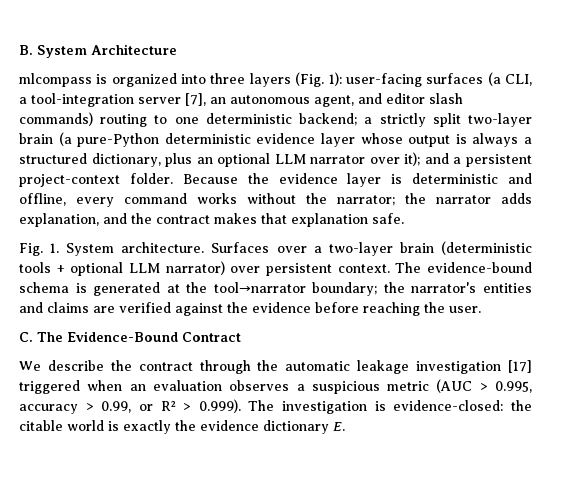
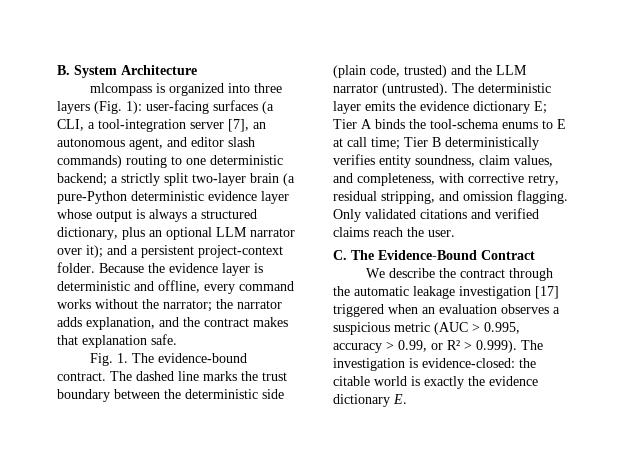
[66,241,532,256] [19,261,532,276] [19,282,532,296] [19,302,420,316] System architecture. Surfaces over a two-layer brain (deterministic tools + optional LLM narrator) over persistent context. The evidence-bound schema is generated at the tool→narrator boundary; the narrator's entities and claims are verified against the evidence before reaching -> [132,353,248,363] [57,371,287,381] [57,389,284,402] [333,65,527,78] [333,83,551,96] [333,101,547,114] [333,119,566,129] [333,137,539,150] [333,154,553,168] [333,173,559,186] [333,190,568,204] [333,208,539,222] [333,227,403,237] The evidence-bound contract. The dashed line marks the trust boundary between the deterministic side (plain code, trusted) and the LLM narrator (untrusted). The deterministic layer emits the evidence dictionary E; Tier A binds the tool-schema enums to E at call time; Tier B deterministically verifies entity soundness, claim values, and completeness, with corrective retry, residual stripping, and omission flagging. Only validated citations and verified claims reach

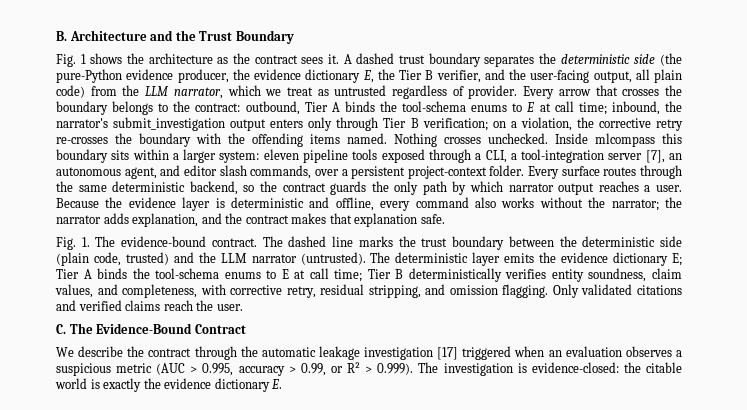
[74,65,117,78] System -> (67, 36) none
[90,83,283,96] [57,100,274,114] // mlcompass is organized into three layers (Fig. 1): user-facing surfaces (a -> [150,30,294,44] [56,53,682,67] [56,69,682,83] [56,85,682,99] [56,101,682,115] [56,117,683,131] [56,133,682,147] [56,149,482,163] and the Trust Boundary // Fig. 1 shows the architecture as the contract sees it. A dashed trust boundary separates the deterministic side (the pure-Python evidence producer, the evidence dictionary E, the Tier B verifier, and the user-facing output, all plain code) from the LLM narrator, which we treat as untrusted regardless of provider. Every arrow that crosses the boundary belongs to the contract: outbound, Tier A binds the tool-schema enums to E at call time; inbound, the narrator's submit_investigation output enters only through Tier B verification; on a violation, the corrective retry re-crosses the boundary with the offending items named. Nothing crosses unchecked. Inside mlcompass this boundary sits within a larger system: eleven pipeline tools exposed through a
[57,155,283,168] [57,173,295,186] [57,191,289,204] [57,209,257,222] [57,227,295,240] [57,245,283,258] [57,262,95,273] commands) routing to one deterministic backend; a strictly split two-layer brain (a pure-Python deterministic evidence layer whose output is always a structured dictionary, plus an optional LLM narrator over it); and a persistent project-context folder. -> [250,165,682,179] [56,181,682,195] commands, over a persistent project-context folder. Every surface routes through the same deterministic backend, so the contract guards the only path by which narrator output reaches a user.
(294, 286) none -> [474,197,496,208] also

